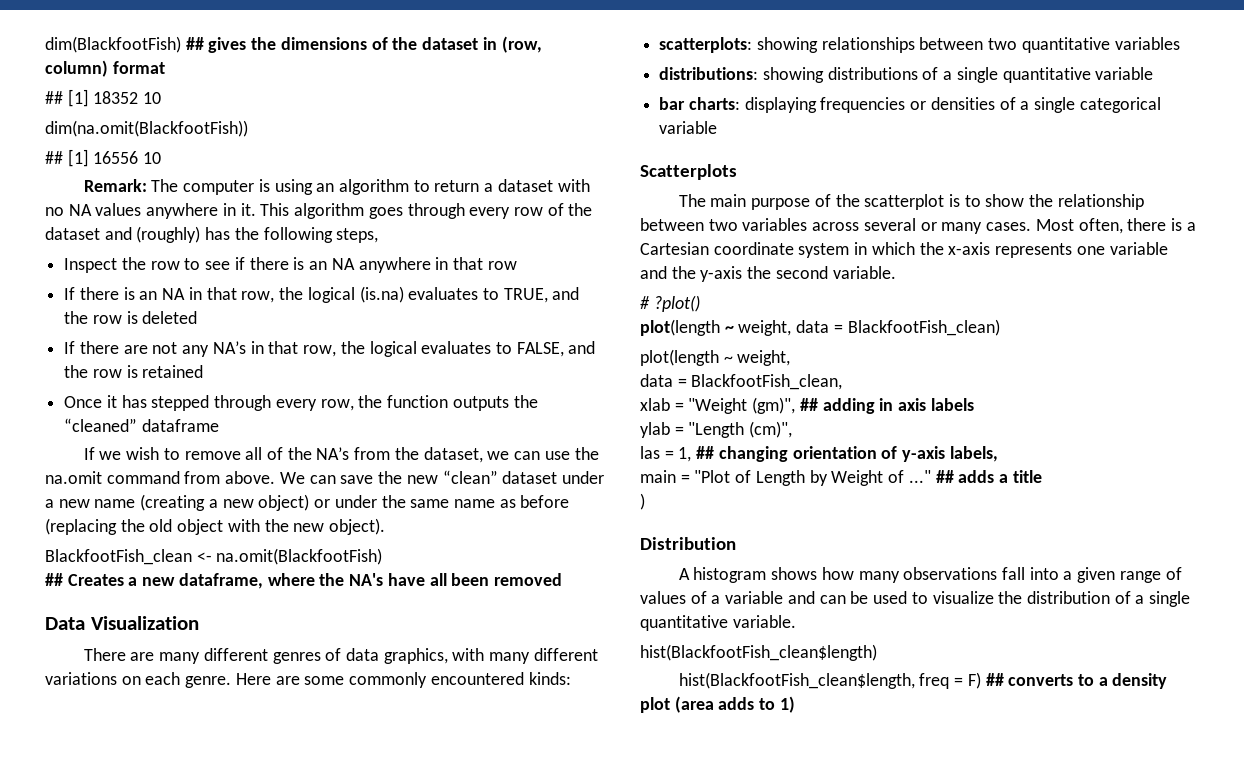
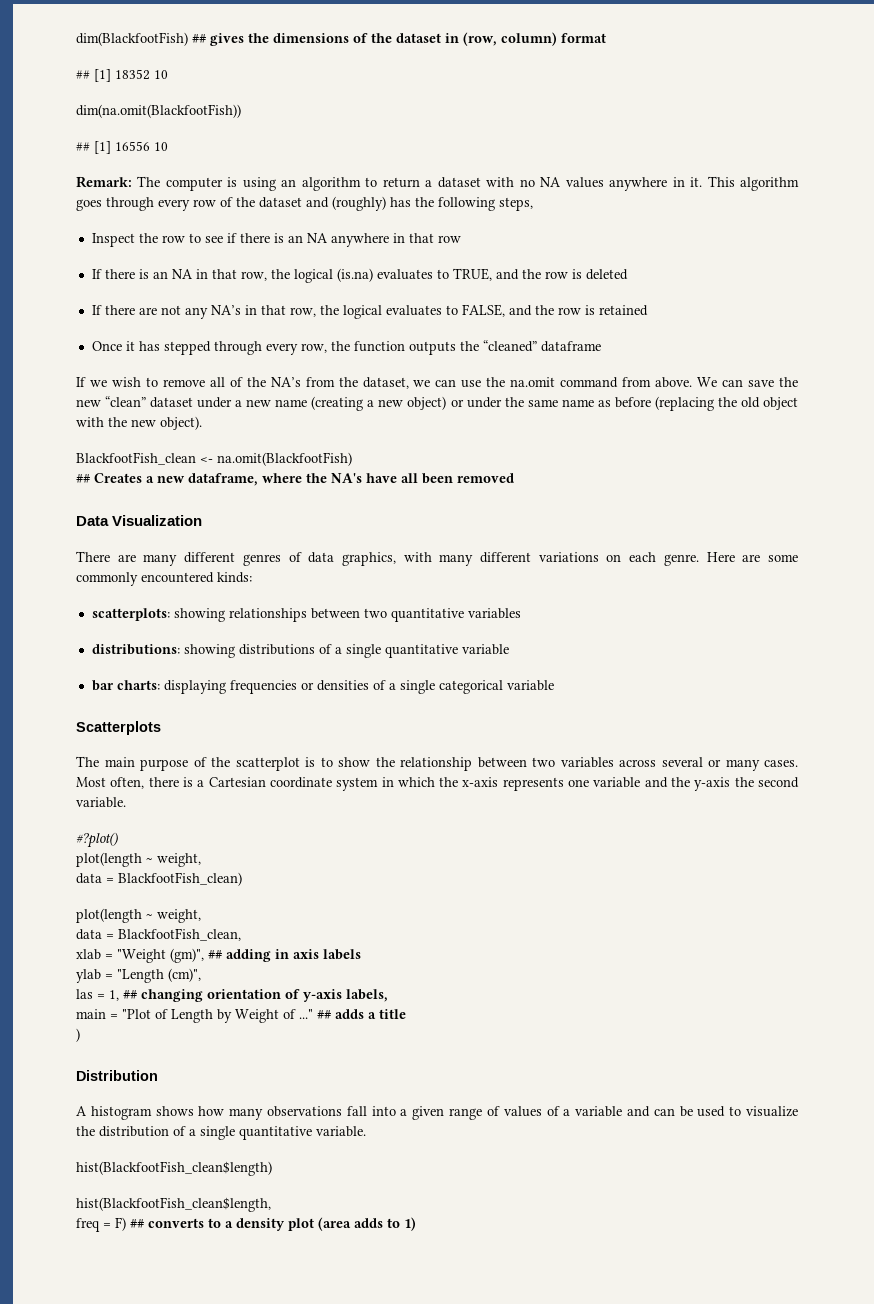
[640,295,700,312] [640,319,792,336] # ?plot() // plot(length ~ weight, -> [76,832,118,848] [76,852,201,867] #?plot() // plot(length ~ weight, //
(915, 680) none -> (271, 1204) //

